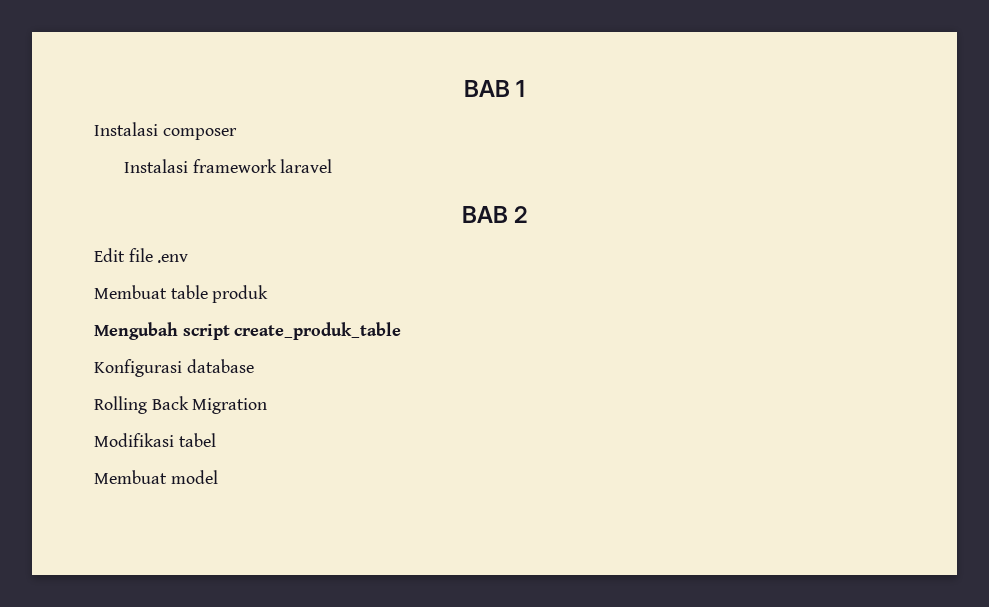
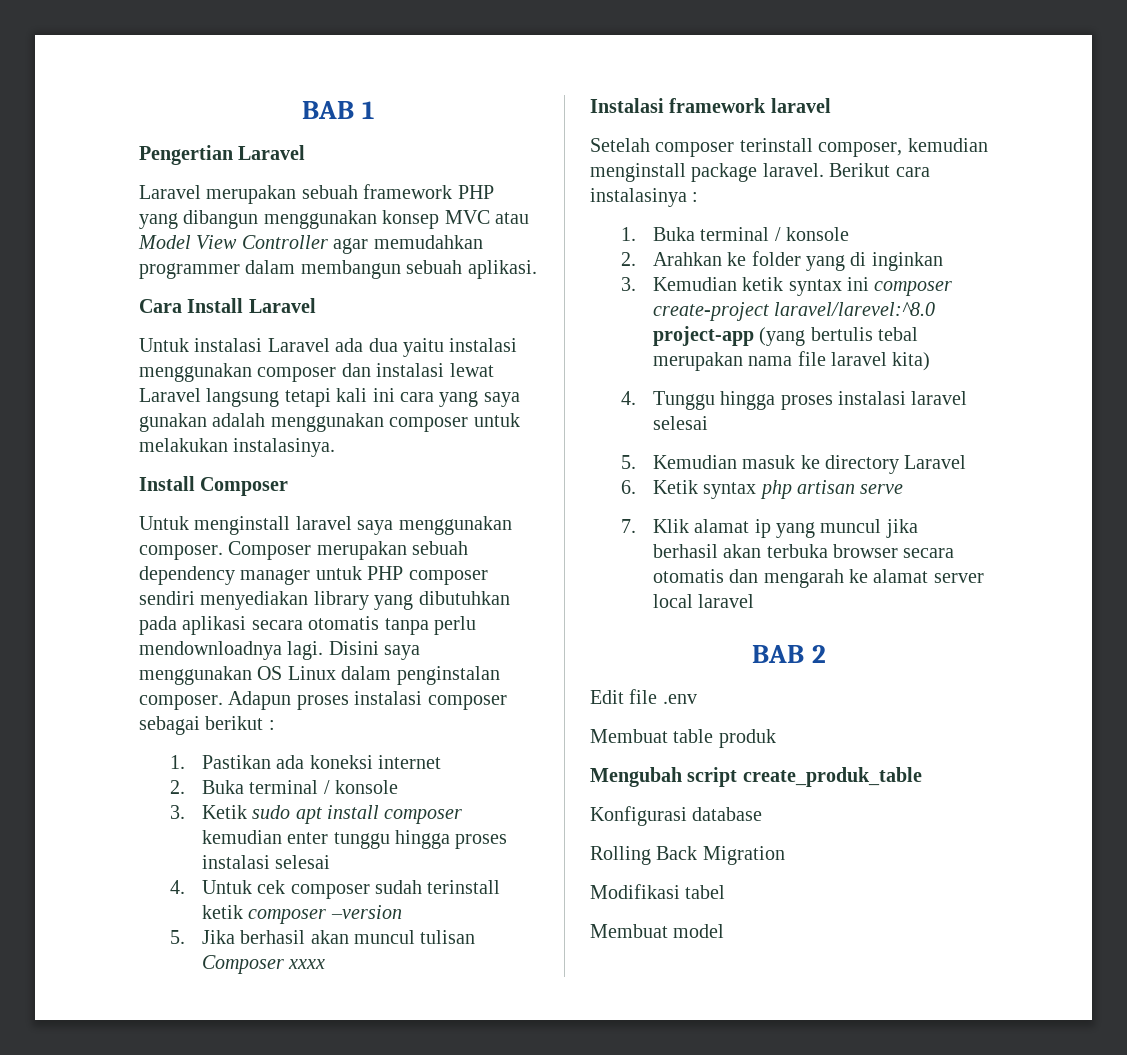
[94,122,237,140] [123,159,277,173] Instalasi composer // Instalasi framework -> [139,145,306,165] [139,184,494,204] [139,210,529,229] [138,235,483,254] [139,260,537,279] [139,298,316,313] [139,338,518,357] [139,363,494,382] [139,388,520,407] [139,413,520,432] [139,438,336,457] [139,476,289,496] [139,516,512,535] [139,541,469,560] [139,566,488,585] [139,591,510,610] [139,616,476,635] [139,641,421,660] [139,666,500,685] [139,691,507,710] [139,716,275,735] [170,755,442,769] [170,780,399,794] [170,805,463,824] [201,830,508,849] [201,855,331,869] [170,880,501,899] [201,905,402,924] [170,930,476,944] [201,955,326,974] [590,98,831,113] [590,138,988,157] [590,163,930,182] [590,188,699,207] [621,227,850,241] [621,251,943,271] [621,277,953,296] [652,302,936,321] [652,326,919,346] [652,351,931,371] [621,391,968,410] [652,416,708,430] [621,455,967,474] [621,480,904,499] [621,519,918,538] [652,544,955,558] [652,569,984,588] [652,594,693,608] Pengertian Laravel // Laravel merupakan sebuah framework PHP yang dibangun menggunakan konsep MVC atau Model View Controller agar memudahkan programmer dalam membangun sebuah aplikasi. // Cara Install Laravel // Untuk instalasi Laravel ada dua yaitu instalasi menggunakan composer dan instalasi lewat Laravel langsung tetapi kali ini cara yang saya gunakan adalah menggunakan composer untuk melakukan instalasinya. // Install Composer // Untuk menginstall laravel saya menggunakan composer. Composer merupakan sebuah dependency manager untuk PHP composer sendiri menyediakan library yang dibutuhkan pada aplikasi secara otomatis tanpa perlu mendownloadnya lagi. Disini saya menggunakan OS Linux dalam penginstalan composer. Adapun proses instalasi composer sebagai berikut : // 1. Pastikan ada koneksi internet // 2. Buka terminal / konsole // 3. Ketik sudo apt install composer kemudian enter tunggu hingga proses instalasi selesai // 4. Untuk cek composer sudah terinstall ketik composer –version // 5. Jika berhasil akan muncul tulisan Composer xxxx // Instalasi framework laravel // Setelah composer terinstall composer, kemudian menginstall package laravel. Berikut cara instalasinya : // 1. Buka terminal / konsole // 2. Arahkan ke folder yang di inginkan // 3. Kemudian ketik syntax ini composer create-project laravel/larevel:^8.0 project-app (yang bertulis tebal merupakan nama file laravel kita) // 4. Tunggu hingga proses instalasi laravel selesai // 5. Kemudian masuk ke directory Laravel // 6. Ketik syntax php artisan serve // 7. Klik alamat ip yang muncul jika berhasil akan terbuka browser secara otomatis dan mengarah ke alamat server local

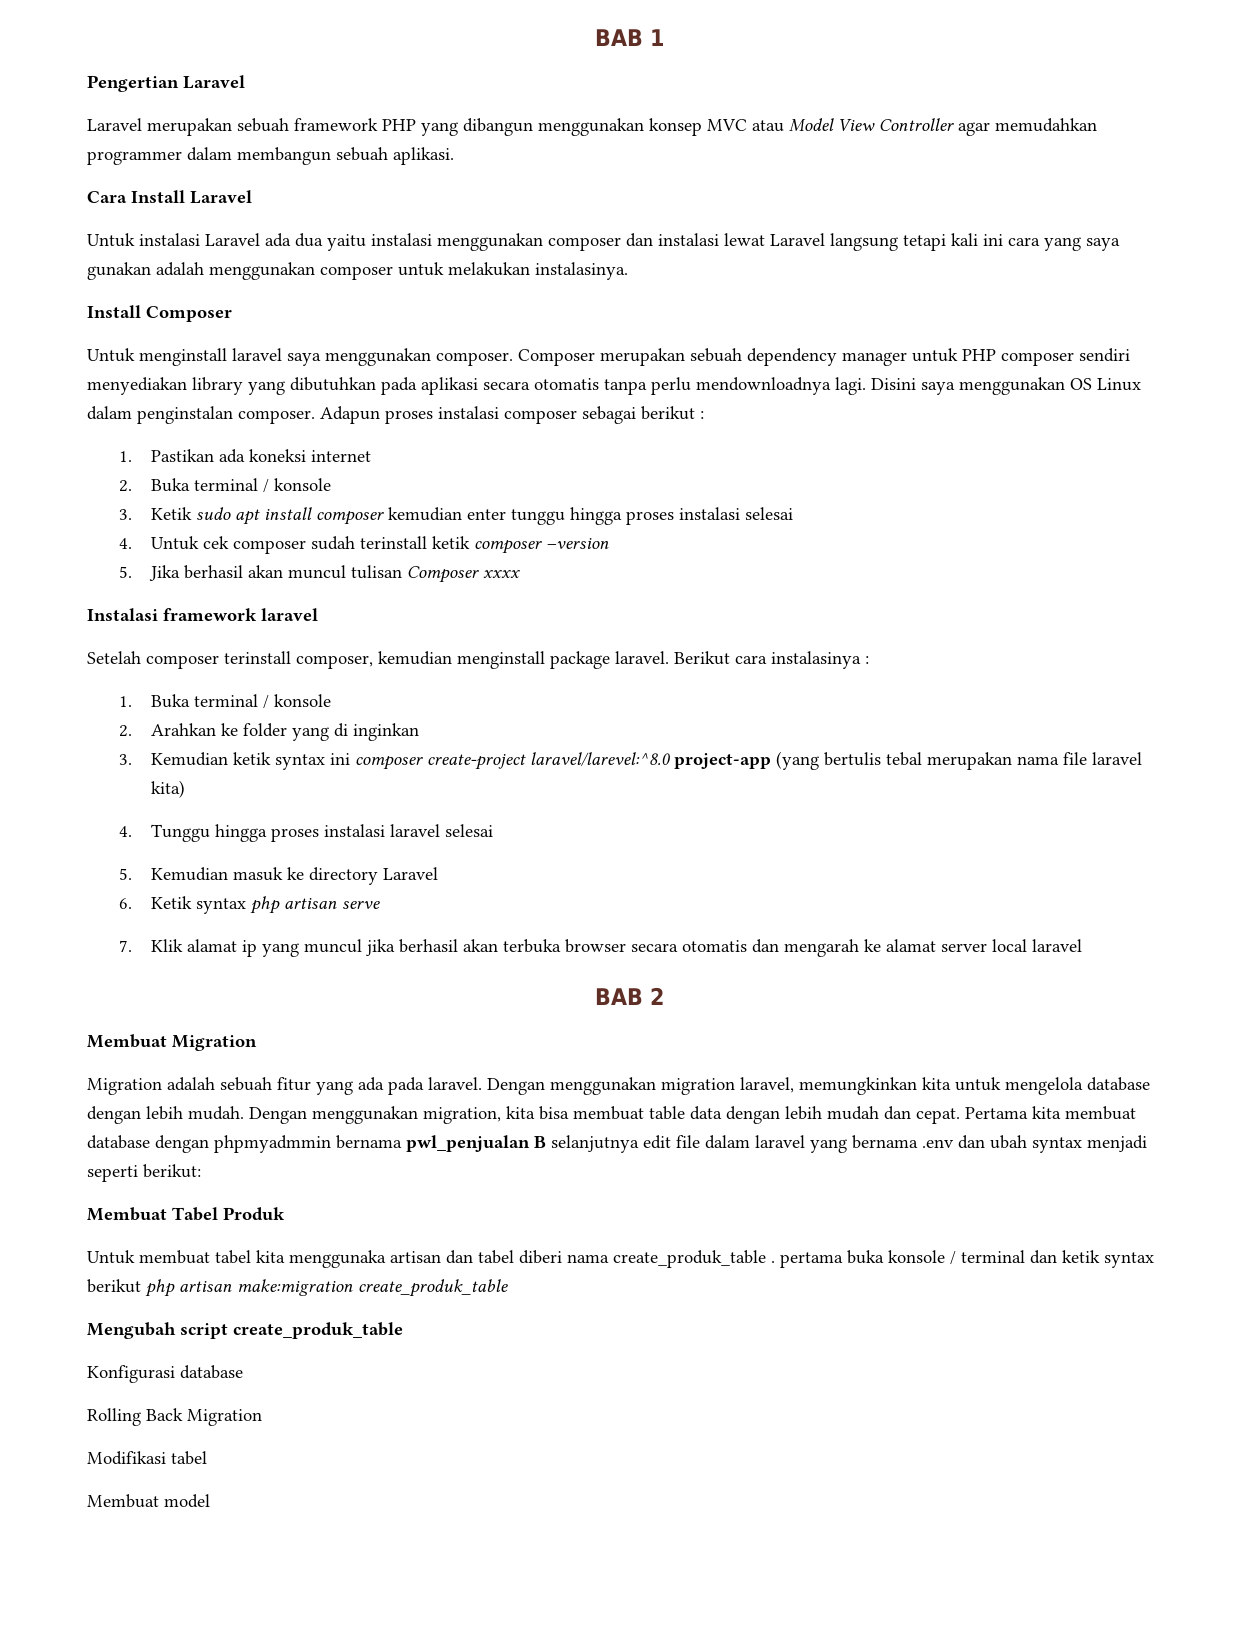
[590,689,697,704] [590,729,776,748] Edit file .env // Membuat table produk -> [87,1034,257,1051] [87,1077,1150,1095] [87,1106,1136,1124] [87,1135,1147,1153] [87,1164,201,1182] [87,1207,285,1221] [87,1250,1154,1268] [87,1279,508,1297] Membuat Migration // Migration adalah sebuah fitur yang ada pada laravel. Dengan menggunakan migration laravel, memungkinkan kita untuk mengelola database dengan lebih mudah. Dengan menggunakan migration, kita bisa membuat table data dengan lebih mudah dan cepat. Pertama kita membuat database dengan phpmyadmmin bernama pwl_penjualan B selanjutnya edit file dalam laravel yang bernama .env dan ubah syntax menjadi seperti berikut: // Membuat Tabel Produk // Untuk membuat tabel kita menggunaka artisan dan tabel diberi nama create_produk_table . pertama buka konsole / terminal dan ketik syntax berikut php artisan make:migration create_produk_table

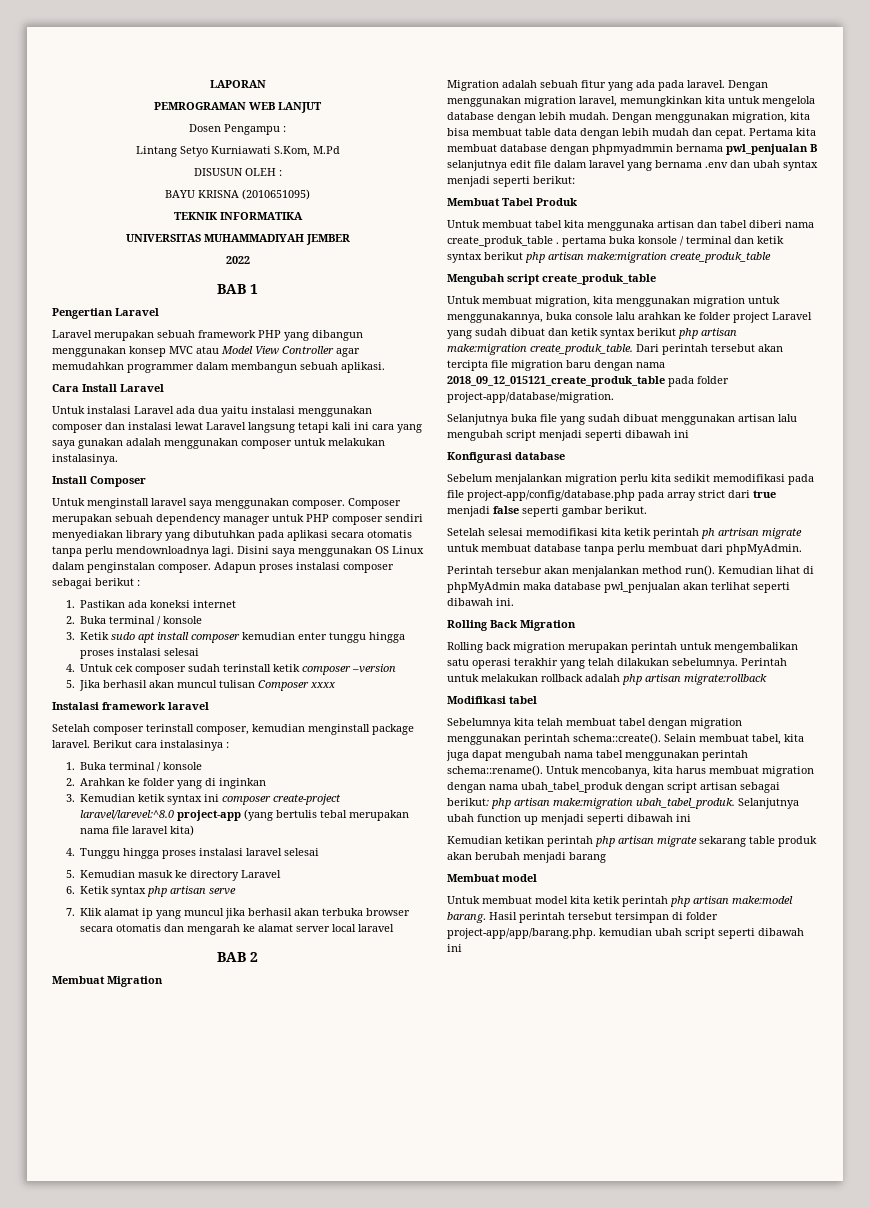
(595, 37) none -> [209,80,266,88] [154,102,322,113] [189,124,286,135] [135,146,340,157] [193,168,282,176] [165,189,310,200] [173,212,303,220] [125,234,350,245] [225,256,250,264] LAPORAN // PEMROGRAMAN WEB LANJUT // Dosen Pengampu : // Lintang Setyo Kurniawati S.Kom, M.Pd // DISUSUN OLEH : // BAYU KRISNA (2010651095) // TEKNIK INFORMATIKA // UNIVERSITAS MUHAMMADIYAH JEMBER // 2022 //
[87,1365,243,1383] [87,1408,262,1426] [87,1451,207,1465] [87,1494,210,1508] Konfigurasi database // Rolling Back Migration // Modifikasi tabel // Membuat model -> [447,296,780,307] [447,312,812,323] [447,328,737,339] [447,344,783,355] [447,360,665,371] [447,376,729,387] [447,392,614,403] [447,414,797,425] [447,430,689,441] [447,452,565,463] [447,474,814,485] [447,490,776,501] [447,506,647,517] [447,528,802,539] [447,544,802,555] [447,565,814,577] [447,582,790,593] [447,598,514,606] [447,620,576,631] [447,642,798,653] [447,658,787,669] [447,674,767,685] [447,696,537,704] [447,718,742,729] [447,733,804,745] [446,750,748,761] [447,765,814,777] [447,782,780,793] [447,798,799,809] [447,814,691,825] [447,836,817,847] [447,852,606,863] [447,874,537,882] [447,896,793,907] [447,912,718,923] [447,928,804,939] [447,944,462,952] Untuk membuat migration, kita menggunakan migration untuk menggunakannya, buka console lalu arahkan ke folder project Laravel yang sudah dibuat dan ketik syntax berikut php artisan make:migration create_produk_table. Dari perintah tersebut akan tercipta file migration baru dengan nama 2018_09_12_015121_create_produk_table pada folder project-app/database/migration. // Selanjutnya buka file yang sudah dibuat menggunakan artisan lalu mengubah script menjadi seperti dibawah ini // Konfigurasi database // Sebelum menjalankan migration perlu kita sedikit memodifikasi pada file project-app/config/database.php pada array strict dari true menjadi false seperti gambar berikut. // Setelah selesai memodifikasi kita ketik perintah ph artrisan migrate untuk membuat database tanpa perlu membuat dari phpMyAdmin. // Perintah tersebur akan menjalankan method run(). Kemudian lihat di phpMyAdmin maka database pwl_penjualan akan terlihat seperti dibawah ini. // Rolling Back Migration // Rolling back migration merupakan perintah untuk mengembalikan satu operasi terakhir yang telah dilakukan sebelumnya. Perintah untuk melakukan rollback adalah php artisan migrate:rollback // Modifikasi tabel // Sebelumnya kita telah membuat tabel dengan migration menggunakan perintah schema::create(). Selain membuat tabel, kita juga dapat mengubah nama tabel menggunakan perintah schema::rename(). Untuk mencobanya, kita harus membuat migration dengan nama ubah_tabel_produk dengan script artisan sebagai berikut: php artisan make:migration ubah_tabel_produk. Selanjutnya ubah function up menjadi seperti dibawah ini // Kemudian ketikan perintah php artisan migrate sekarang table produk akan berubah menjadi barang // Membuat model // Untuk membuat model kita ketik perintah php artisan make:model barang. Hasil perintah tersebut tersimpan di folder project-app/app/barang.php. kemudian ubah script seperti dibawah ini

